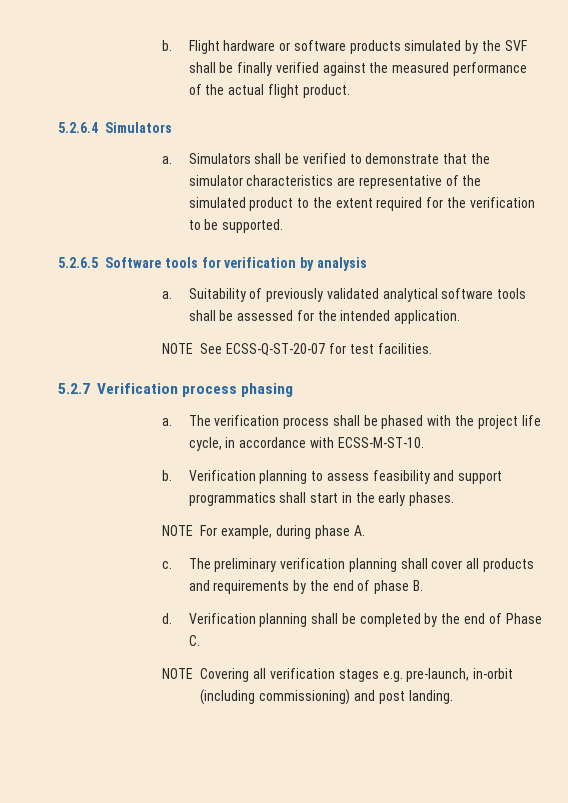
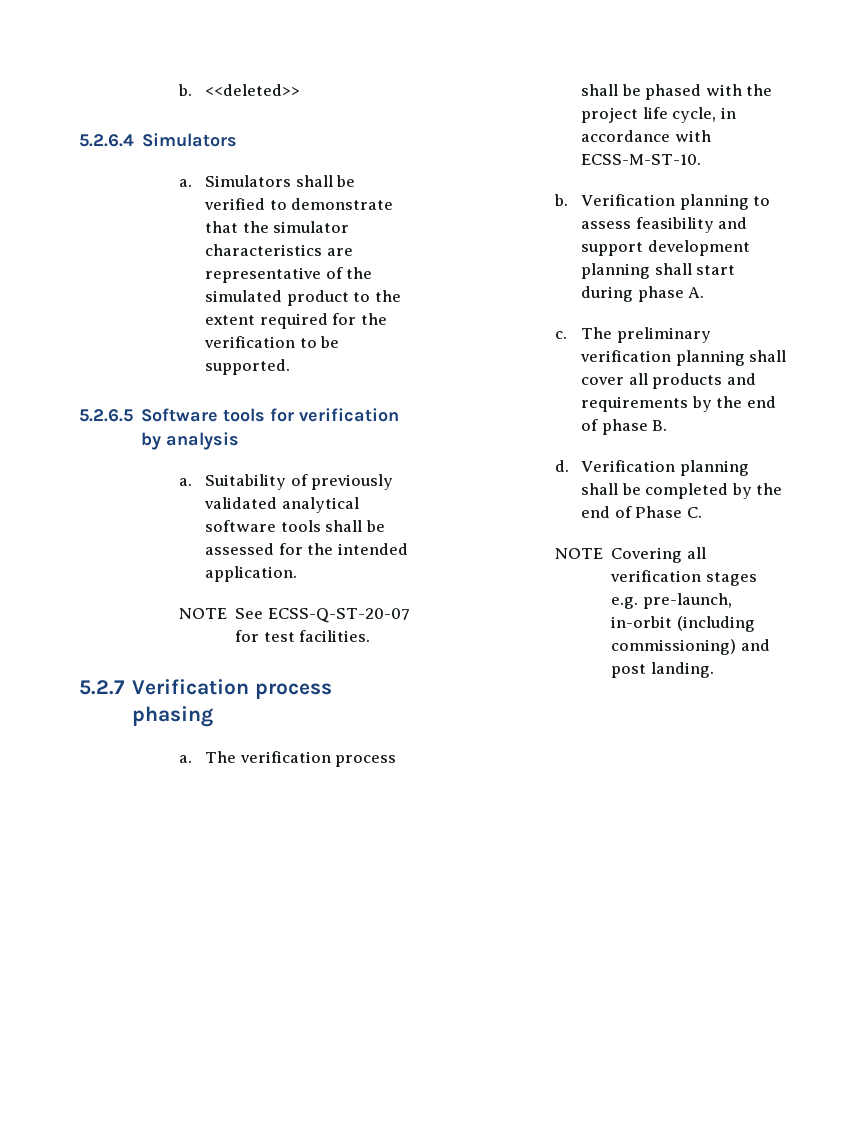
[162,40,527,54] [188,62,528,76] [188,84,350,98] b. Flight hardware or software products simulated by the SVF shall be finally verified against the measured performance of the actual flight product. -> [177,84,301,96] b. <<deleted>>
[188,492,455,506] [162,525,273,539] programmatics shall start in the early phases. // NOTE For example, -> [647,240,750,256] [581,263,736,279] development planning shall start

